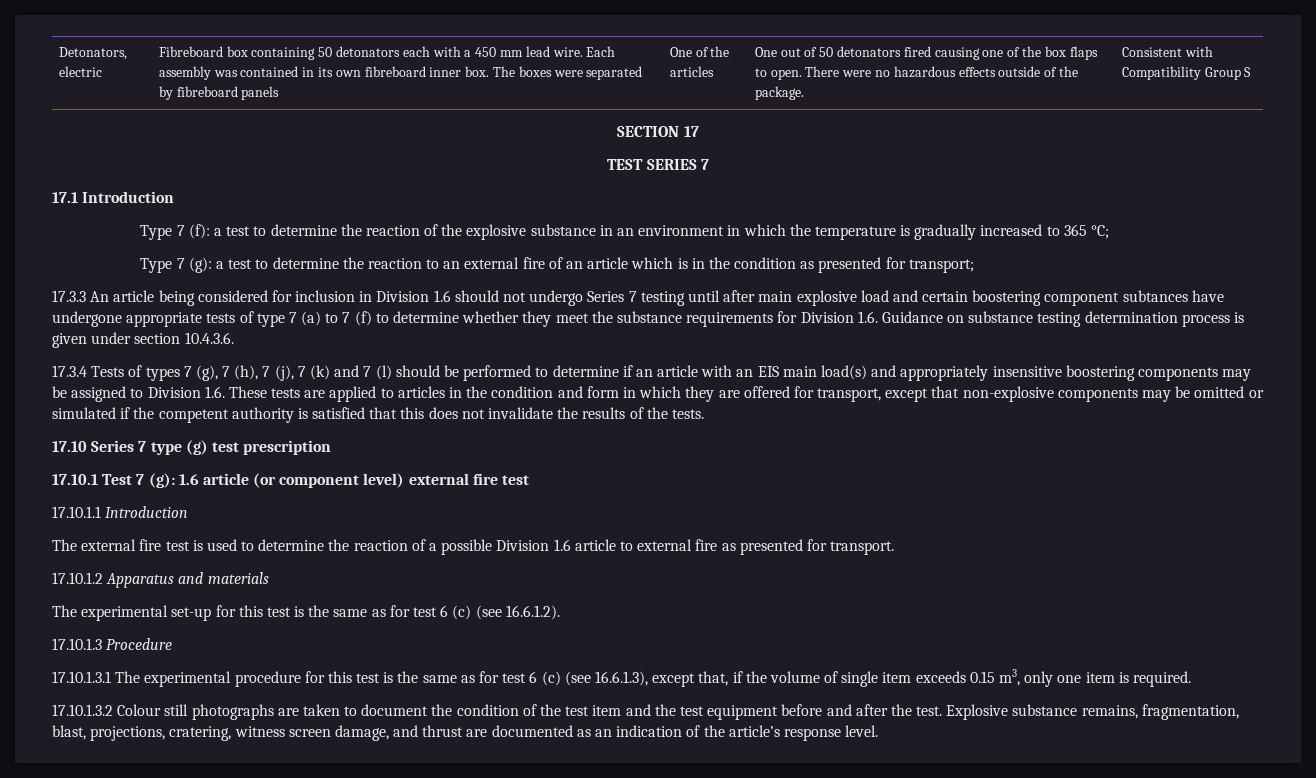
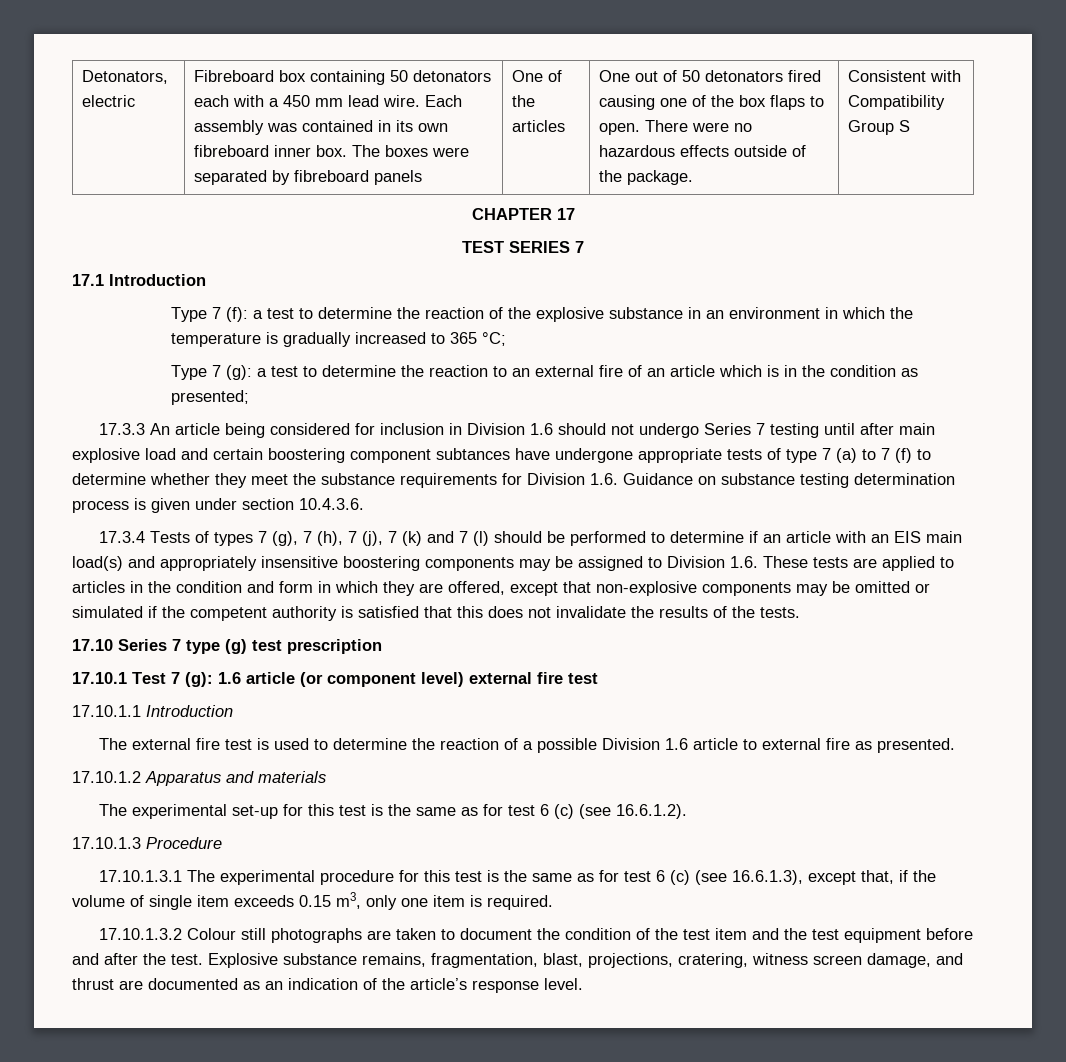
[617,126,680,137] SECTION -> [471,208,552,220] CHAPTER
[818,257,974,273] presented for transport; -> [170,390,249,405] presented;
[743,386,882,402] offered for transport, -> [448,581,505,595] offered,
[739,539,895,555] presented for transport. -> [876,738,955,753] presented.

